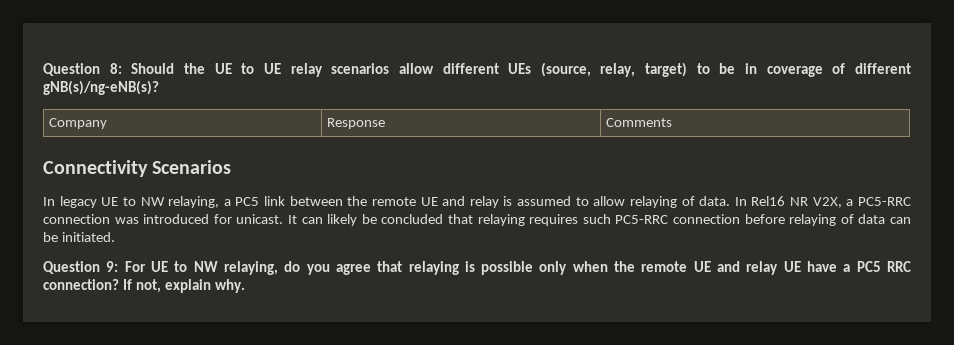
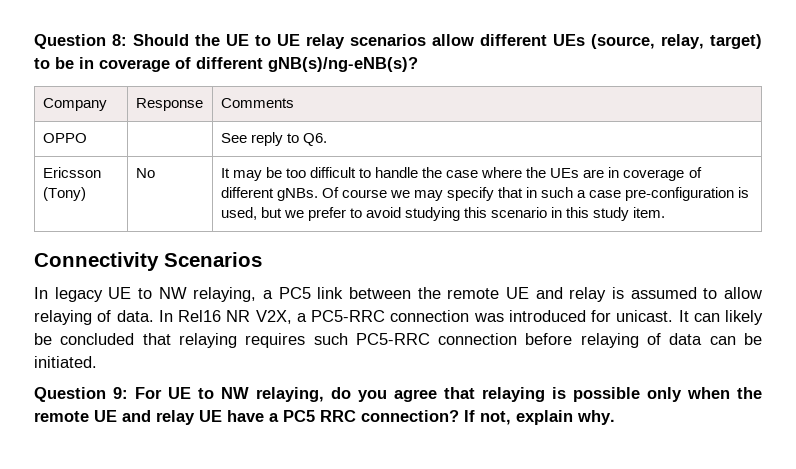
(673, 122) none -> [42,133,87,143] [220,132,327,146] [42,167,101,178] [42,187,86,201] [135,168,155,178] [220,167,702,181] [220,187,750,201] [220,207,666,221] // OPPO | | See reply to Q6. // Ericsson (Tony) | No | It may be too difficult to handle the case where the UEs are in coverage of different gNBs. Of course we may specify that in such a case pre-configuration is used, but we prefer to avoid studying this scenario in this study item.

